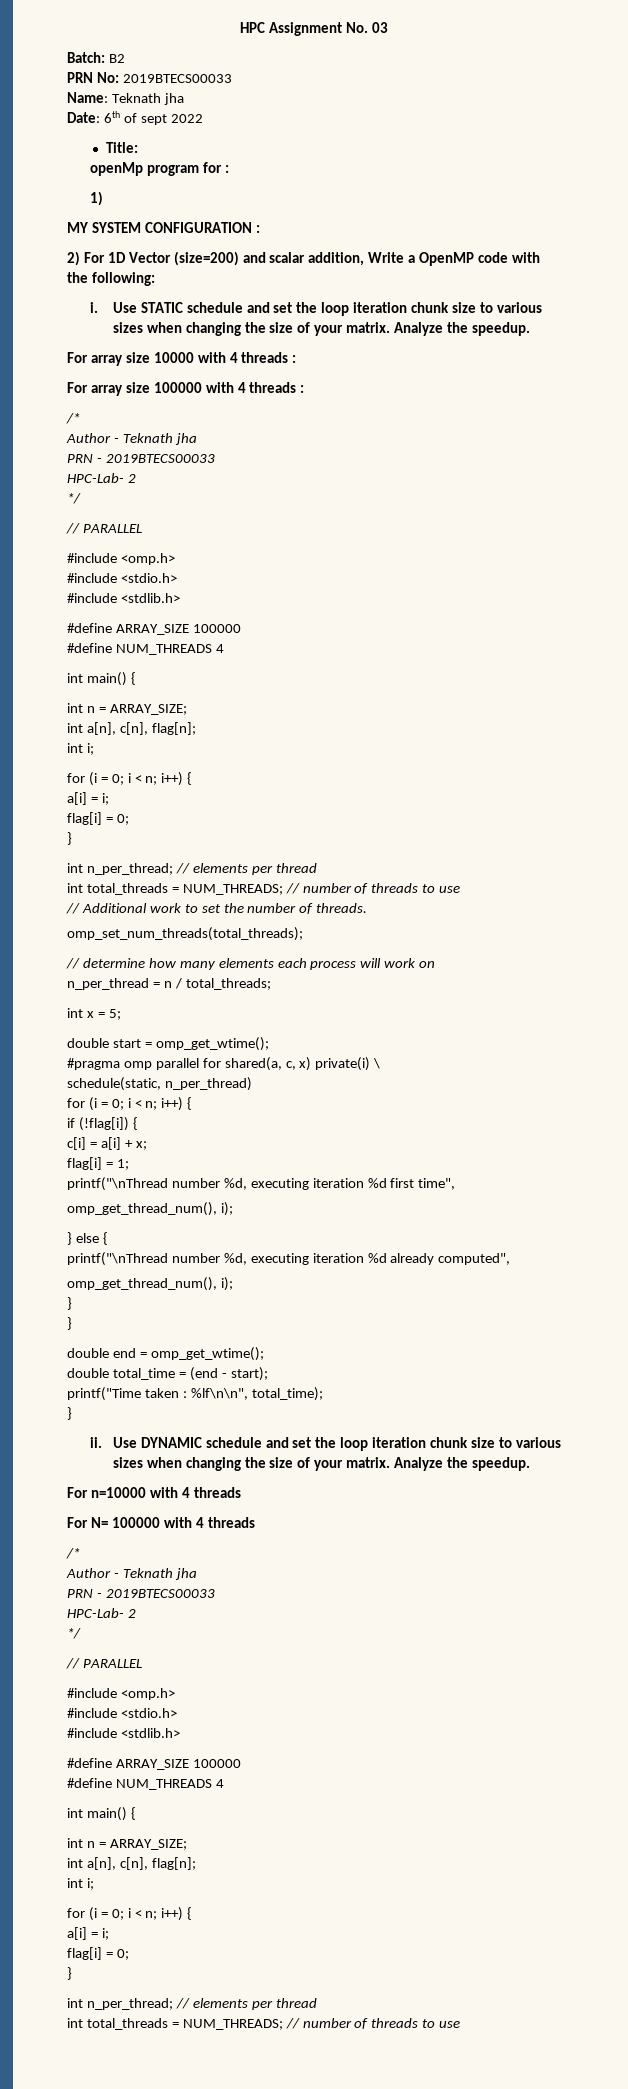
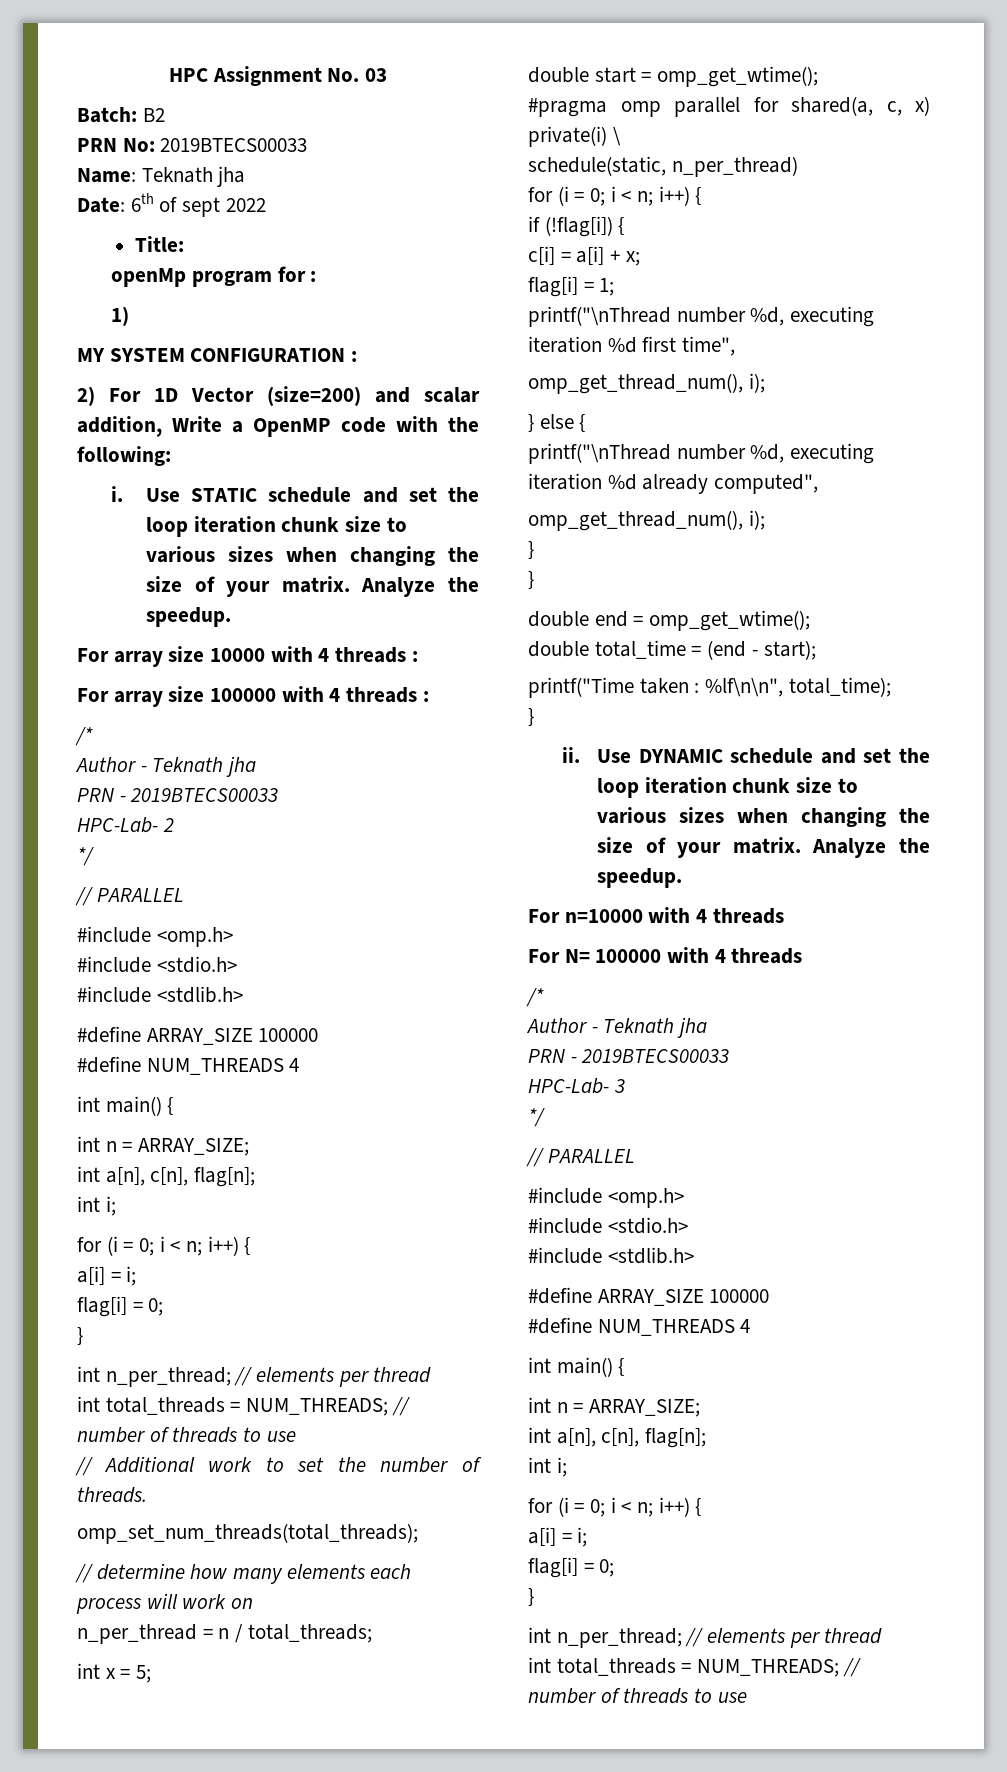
[127,1609,136,1618] 2 -> [613,1079,625,1093] 3

